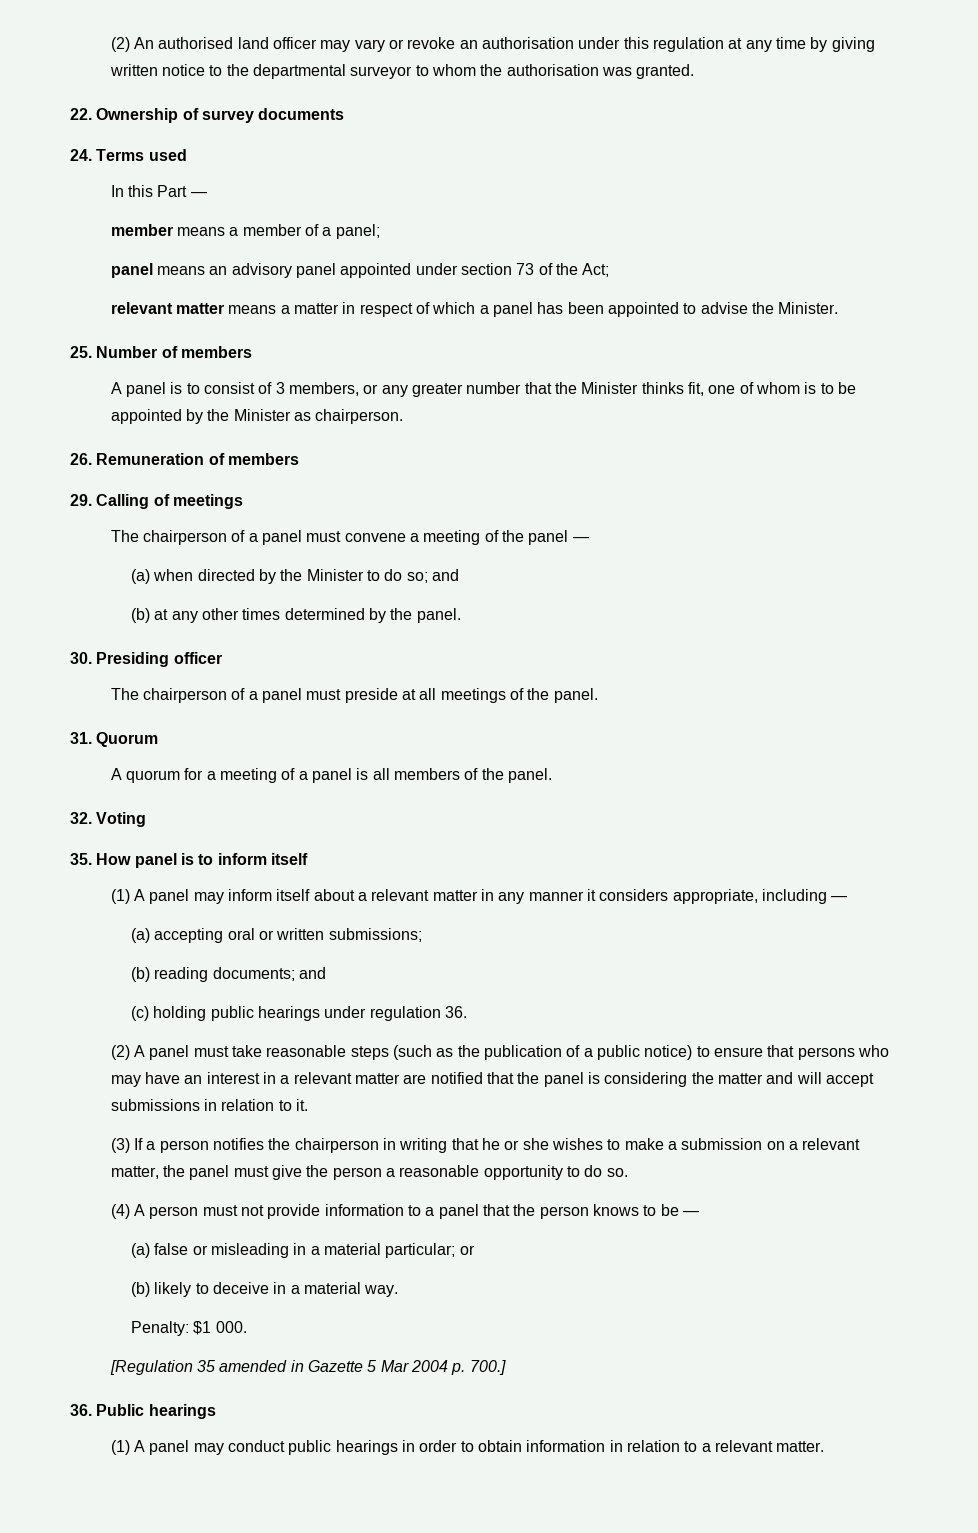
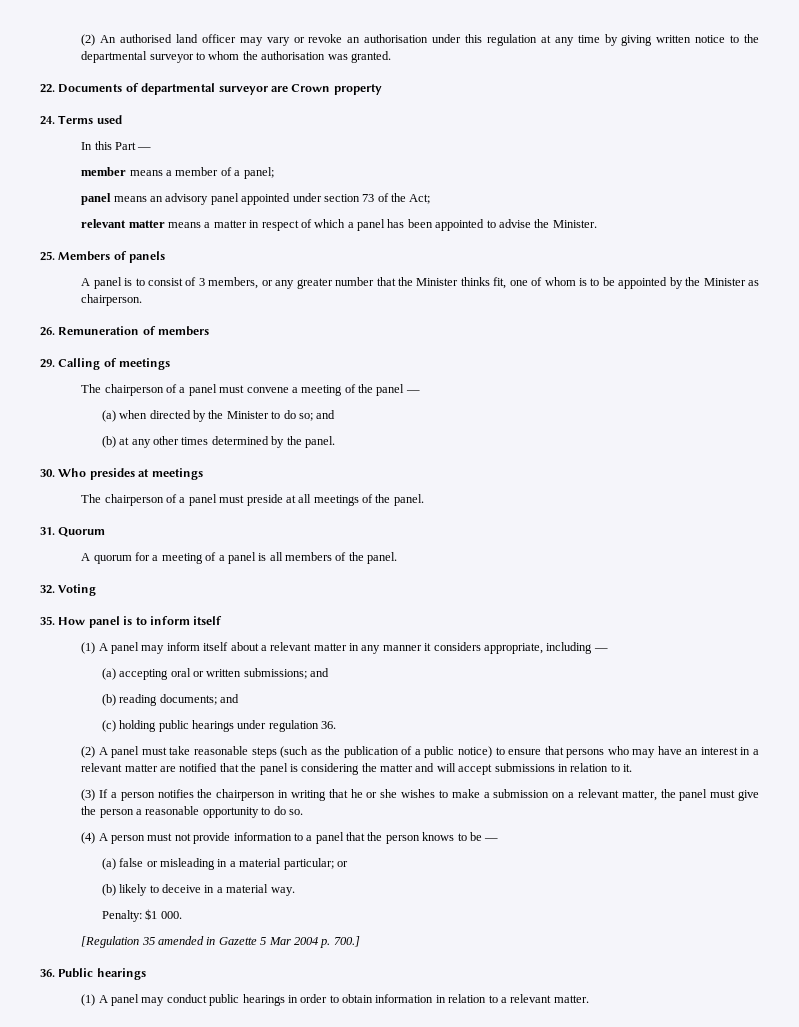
[96,108,345,123] Ownership of survey documents -> [58,83,382,95] Documents of departmental surveyor are Crown property
[96,346,252,358] Number of members -> [58,251,166,263] Members of panels
[96,652,222,667] Presiding officer -> [58,468,203,480] Who presides at meetings
(422, 935) none -> [310,668,330,677] and

